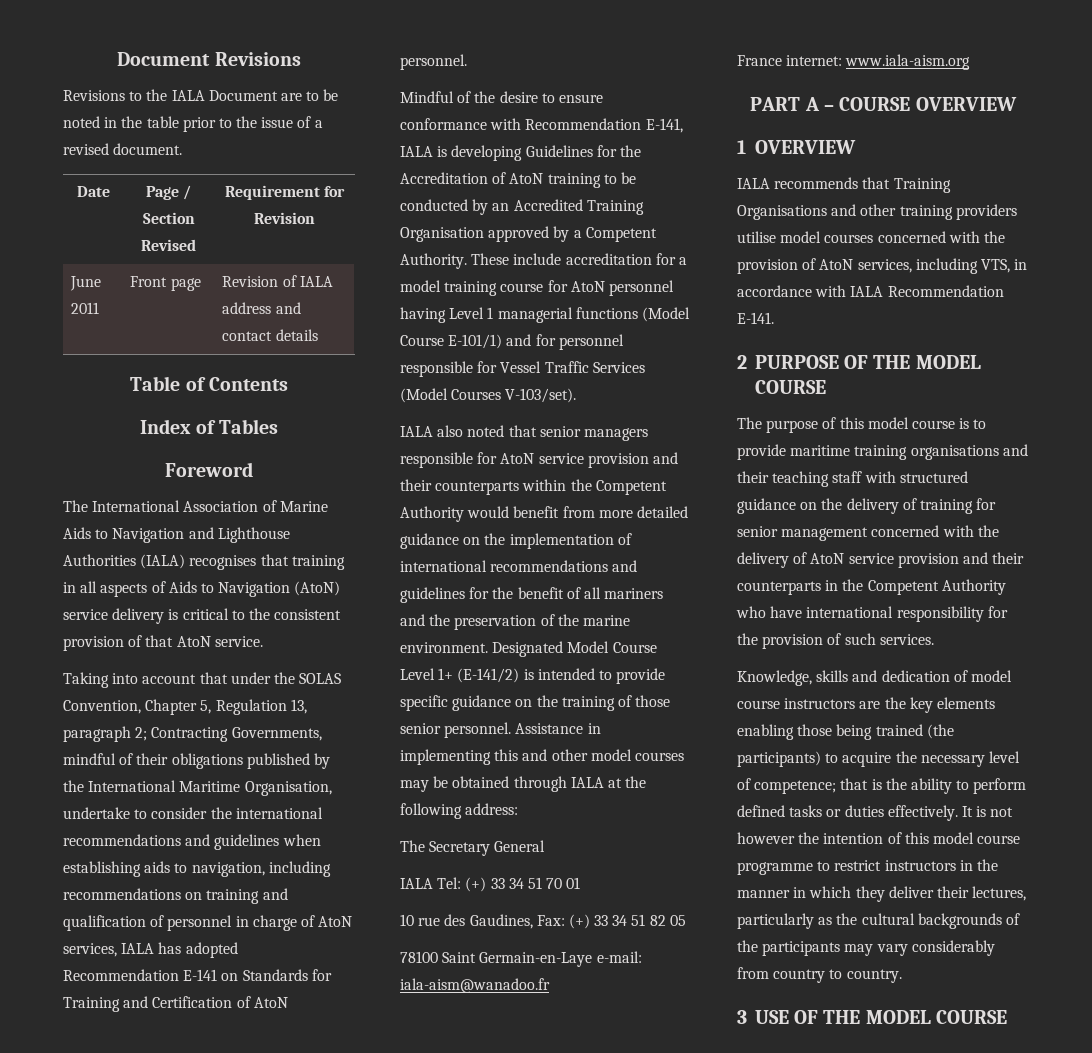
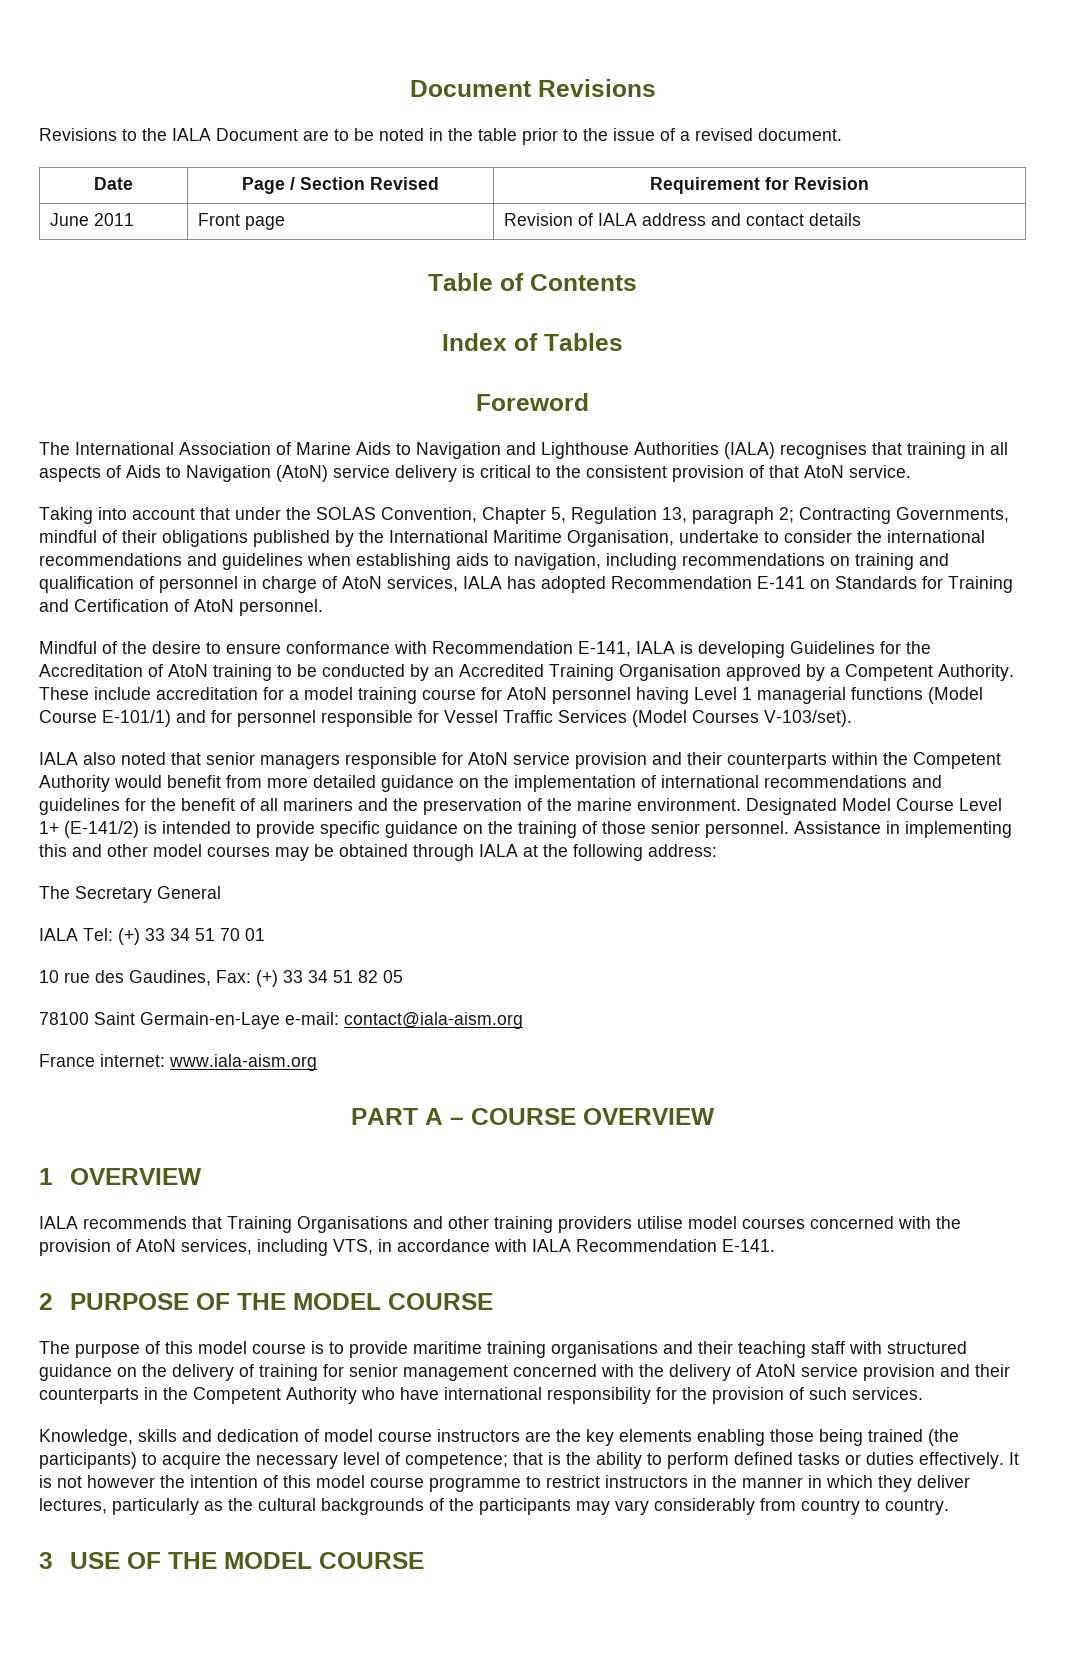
[400,978,550,993] iala-aism@wanadoo.fr -> [344,1012,523,1029] contact@iala-aism.org
[936,886,969,898] their -> (970, 1481) none

